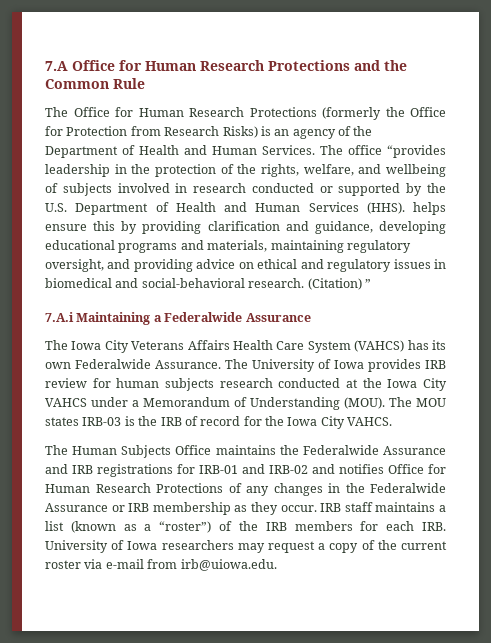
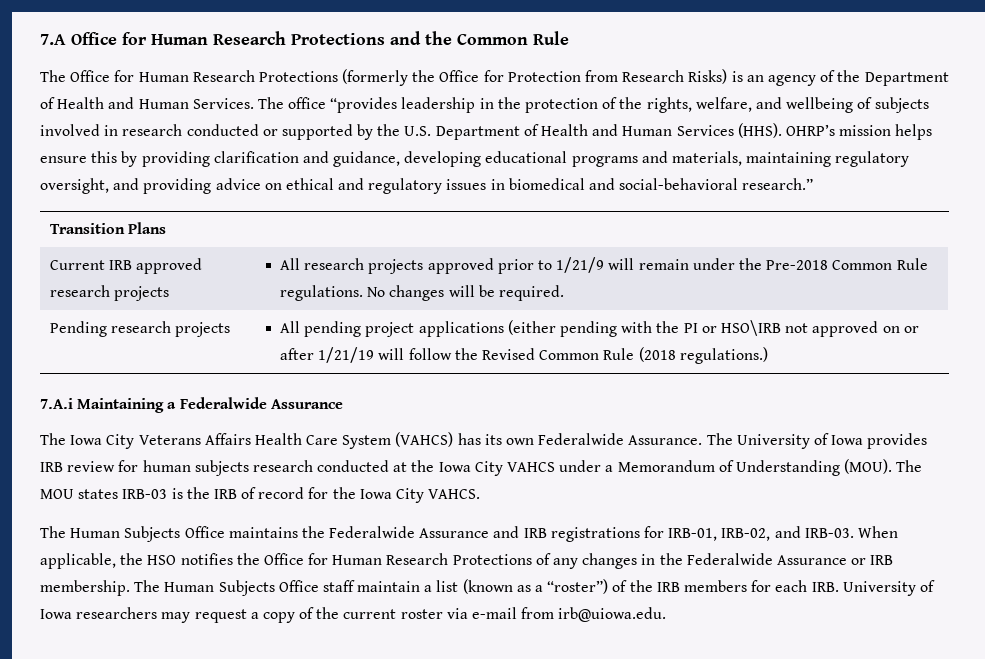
(405, 208) none -> [785,124,892,136] OHRP’s mission
[248,278,371,290] research. (Citation) ” -> [742,178,814,190] [49,222,166,234] [49,258,202,274] [49,285,169,301] [280,257,928,274] [280,285,565,301] [49,321,230,337] [280,320,919,337] [280,347,768,364] research.” // Transition Plans // Current IRB approved research projects | All research projects approved prior to 1/21/9 will remain under the Pre-2018 Common Rule regulations. No changes will be required. // Pending research projects | All pending project applications (either pending with the PI or HSO\IRB not approved on or after 1/21/19 will follow the Revised Common Rule (2018 regulations.)
[199,464,384,474] IRB-01 and IRB-02 and notifies -> [668,526,898,541] [40,553,260,569] IRB-01, IRB-02, and IRB-03. When applicable, the HSO notifies the
[152,502,436,515] membership as they occur. IRB staff maintains -> [40,580,421,596] membership. The Human Subjects Office staff maintain

